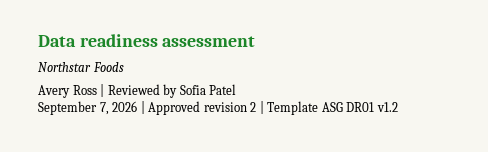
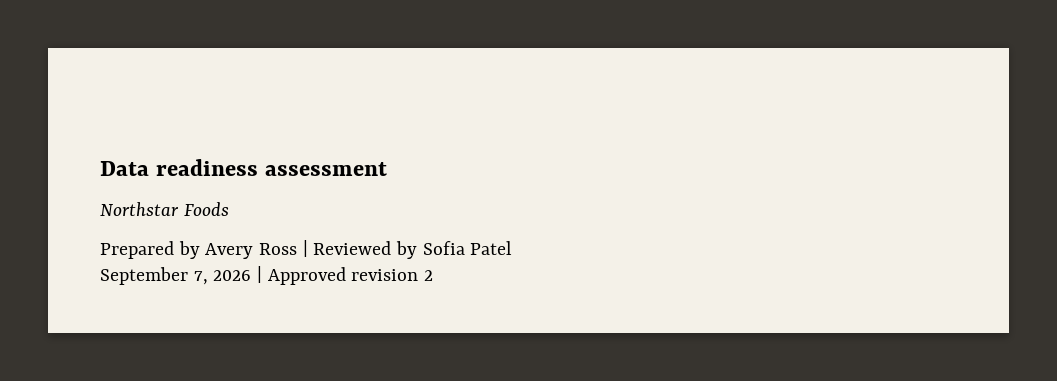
(124, 67) none -> [100,241,200,259] Prepared by
[259,101,398,115] | Template ASG DR01 v1.2 -> (434, 275) none

